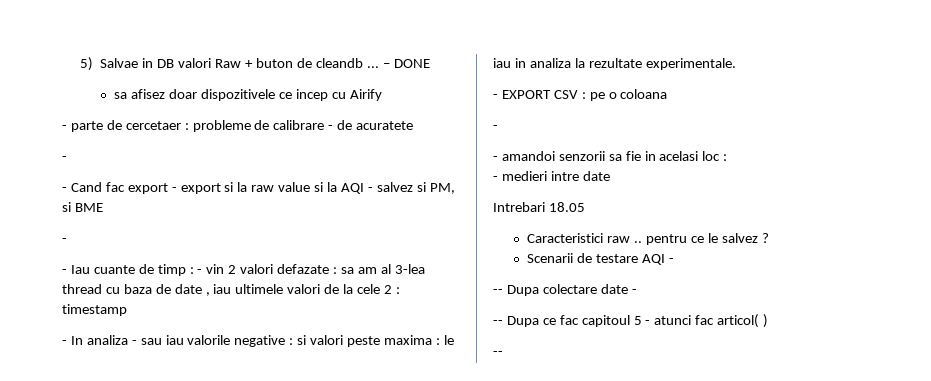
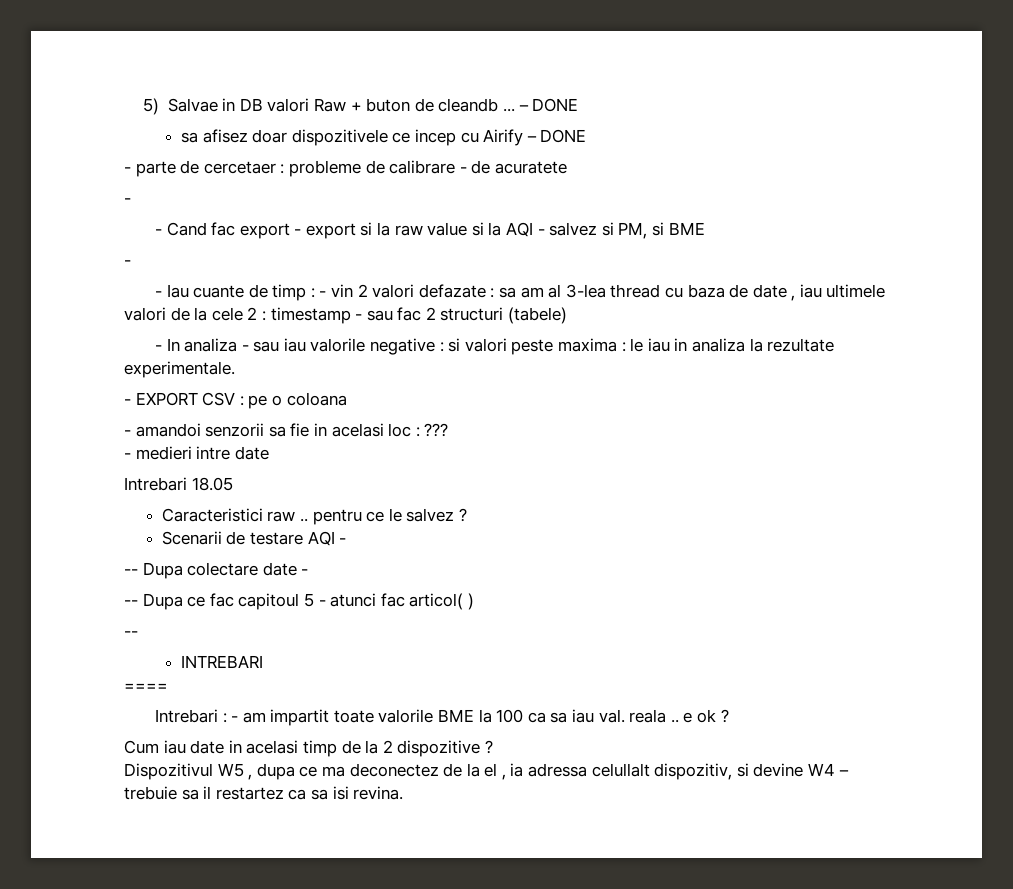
(382, 95) none -> [526,129,587,143] – DONE
(127, 310) none -> [355,307,568,324] - sau fac 2 structuri (tabele)
[493,156,498,161] // - -> (131, 433) none
(728, 157) none -> [424,423,449,437] ???
(503, 353) none -> [180,655,263,668] [124,683,168,691] [154,709,729,726] [124,740,493,757] [124,763,849,780] [124,786,404,800] // INTREBARI // ==== // Intrebari : - am impartit toate valorile BME la 100 ca sa iau val. reala .. e ok ? // Cum iau date in acelasi timp de la 2 dispozitive ? // Dispozitivul W5 , dupa ce ma deconectez de la el , ia adressa celullalt dispozitiv, si devine W4 – trebuie sa il restartez ca sa isi revina.

